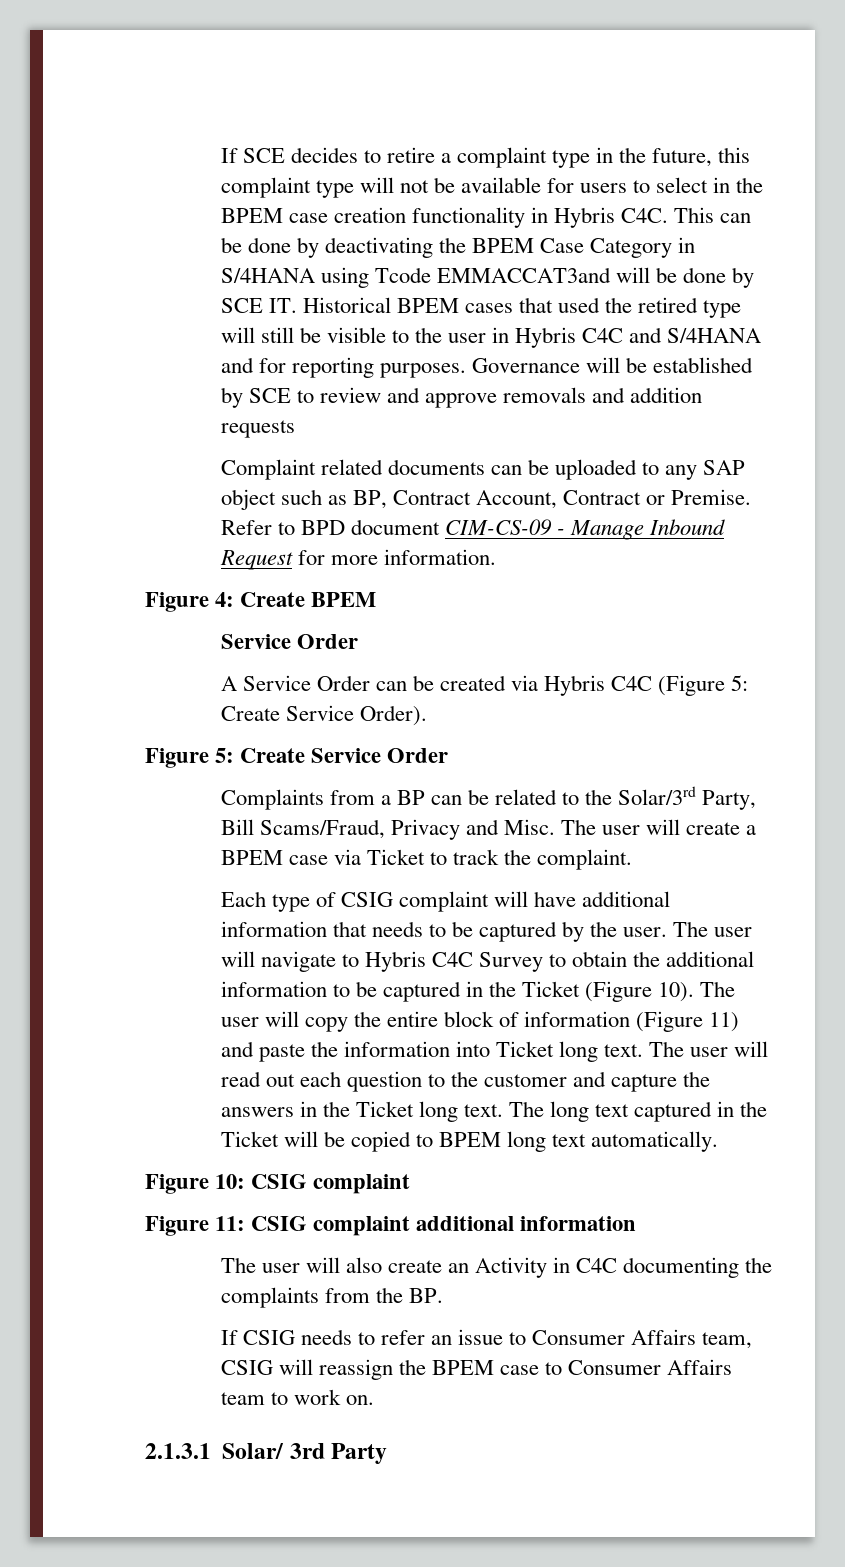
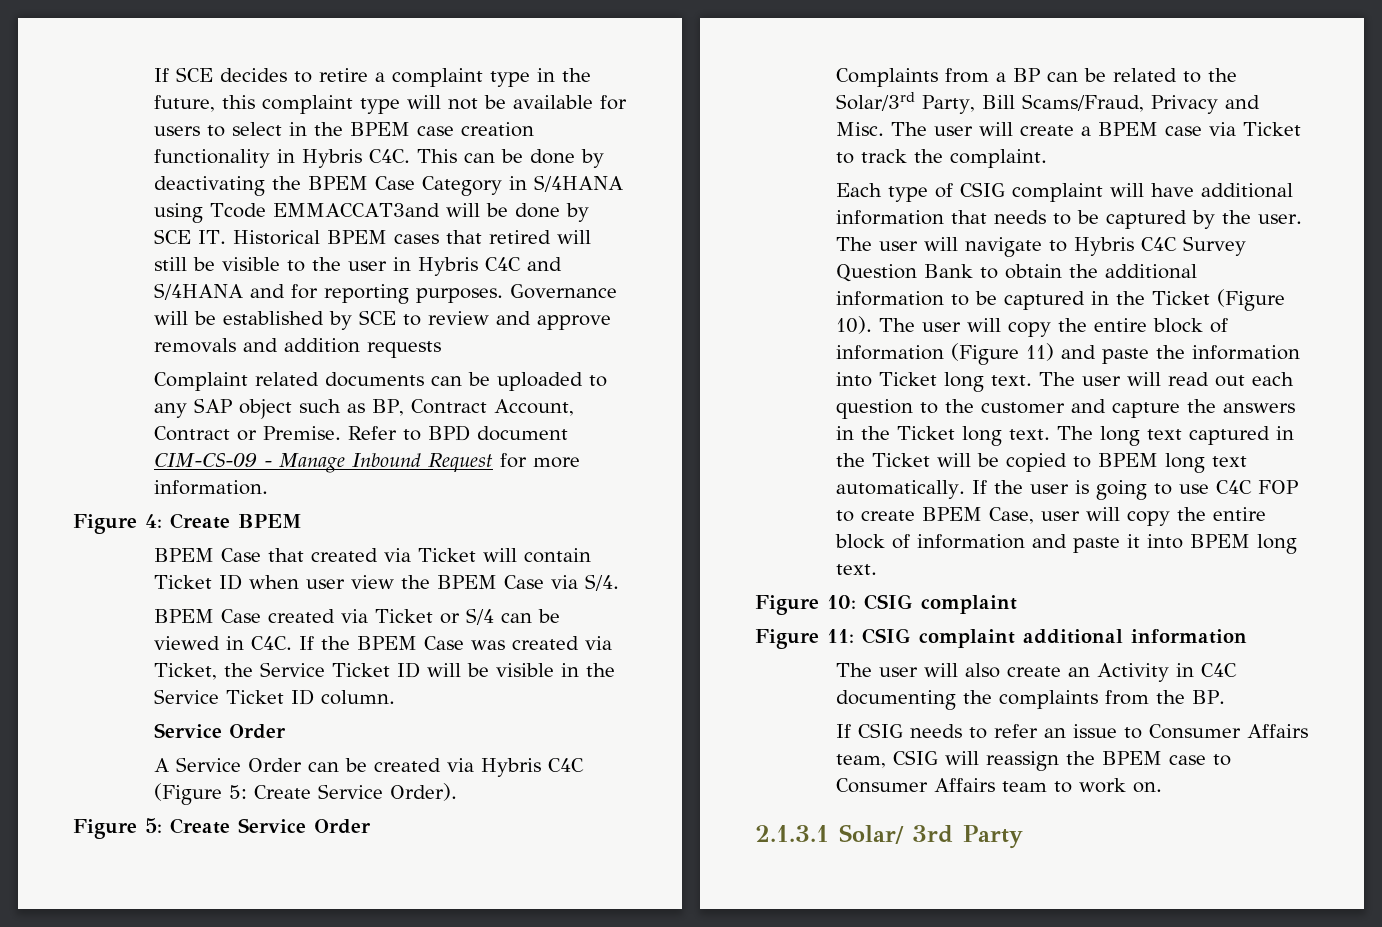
[558,297,742,318] used the retired type -> [488,230,551,244] retired
(377, 599) none -> [153,548,591,563] [153,574,619,591] [153,608,560,625] [153,636,612,650] [153,662,615,680] [153,689,395,705] // BPEM Case that created via Ticket will contain Ticket ID when user view the BPEM Case via S/4. // BPEM Case created via Ticket or S/4 can be viewed in C4C. If the BPEM Case was created via Ticket, the Service Ticket ID will be visible in the Service Ticket ID column.
(543, 962) none -> [835,264,973,282] Question Bank
(719, 1141) none -> [971,480,1298,500] [835,507,1266,526] [834,534,1297,554] [835,564,877,575] If the user is going to use C4C FOP to create BPEM Case, user will copy the entire block of information and paste it into BPEM long text.

